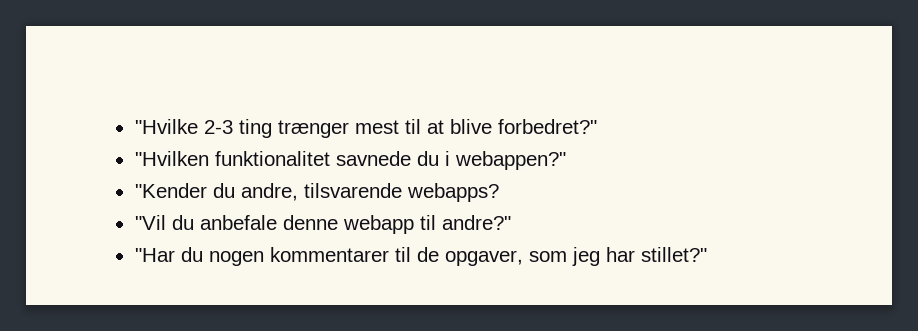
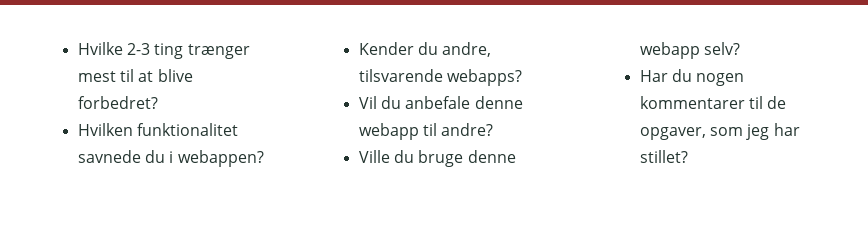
[134,119,198,134] "Hvilke -> [77,42,123,55] Hvilke
[497,119,597,134] [134,151,209,166] forbedret?" // "Hvilken -> [77,96,158,109] [77,123,133,136] forbedret? // Hvilken
[454,151,566,170] [134,183,207,198] webappen?" // "Kender -> [177,150,264,167] [358,42,414,55] webappen? // Kender
[134,215,166,230] "Vil -> [358,96,377,109] Vil
[441,215,511,230] [134,248,175,262] andre?" // "Har -> [441,123,494,136] [358,150,516,167] [639,42,741,59] [639,70,668,82] andre? // Ville du bruge denne webapp selv? // Har
[640,247,707,262] stillet?" -> [639,150,688,163] stillet?

